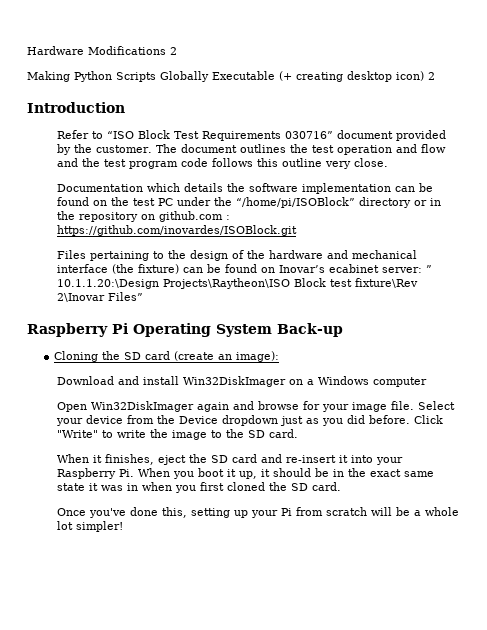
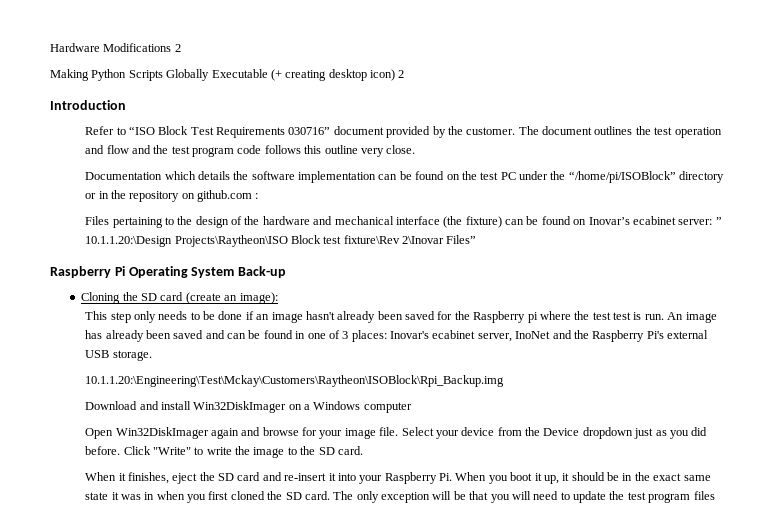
[56,225,297,236] https://github.com/inovardes/ISOBlock.git -> (259, 196) none
(279, 356) none -> [85,311,717,323] [85,330,709,342] [85,350,152,361] [85,375,505,387] // This step only needs to be done if an image hasn't already been saved for the Raspberry pi where the test test is run. An image has already been saved and can be found in one of 3 places: Inovar's ecabinet server, InoNet and the Raspberry Pi's external USB storage. // 10.1.1.20:\Engineering\Test\Mckay\Customers\Raytheon\ISOBlock\Rpi_Backup.img
[56,507,459,518] [56,521,123,532] // Once you've done this, setting up your Pi from scratch will be a whole lot simpler! -> [333,491,715,503] The only exception will be that you will need to update the test program files

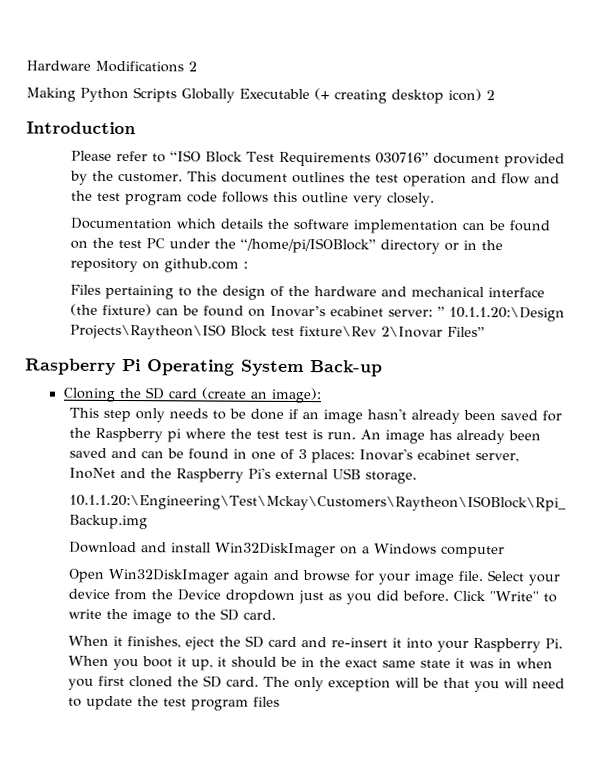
[85,126,115,135] Refer -> [71,150,149,162] Please refer
[518,126,539,135] The -> [187,171,218,182] This
[386,145,416,154] close. -> [387,192,436,207] closely.

